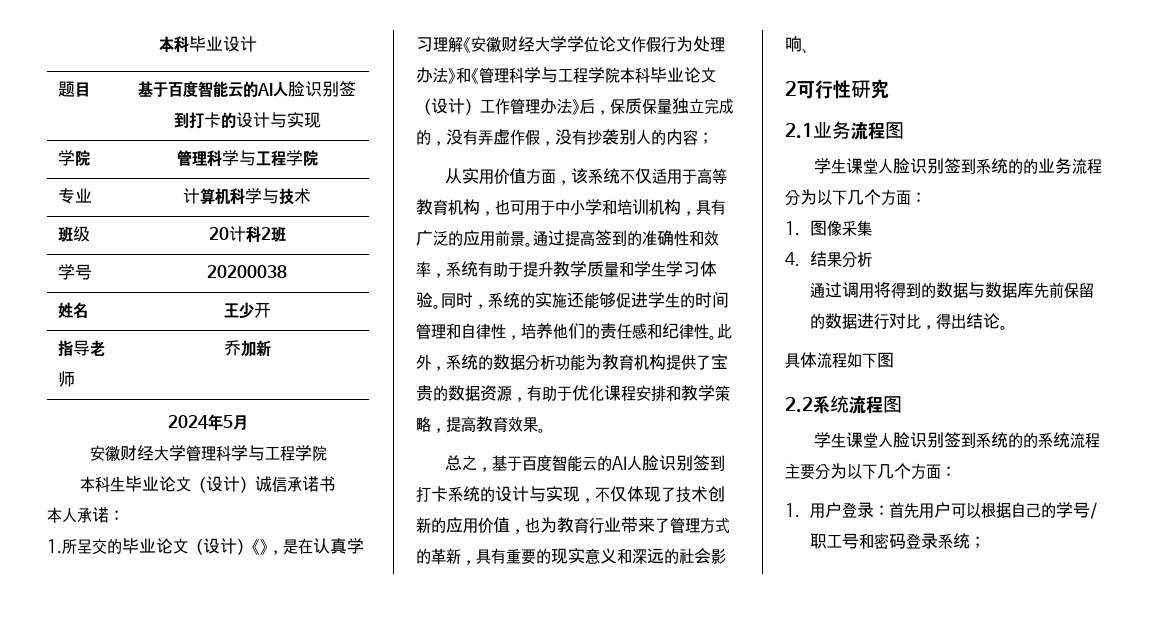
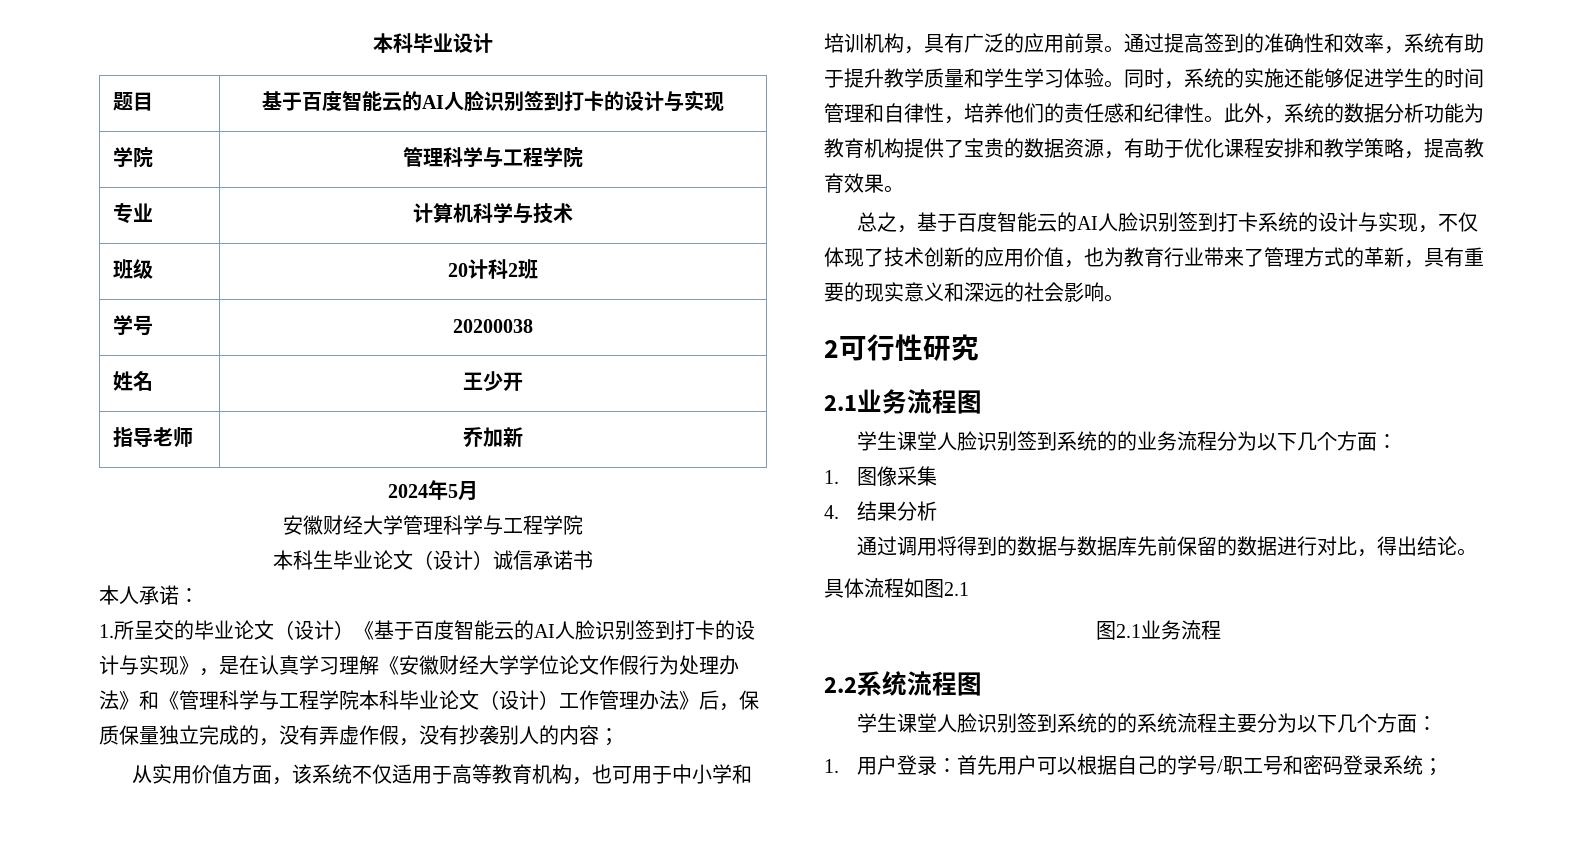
(260, 547) none -> [374,620,755,640] [99,655,179,675] 基于百度智能云的AI人脸识别签到打卡的设计与实现
[802,48,810,54] 、 -> [1104,294,1124,302] 。
[862,352,894,368] 下图 -> [924,579,969,598] [1095,620,1221,640] 图2.1 // 图2.1业务流程

